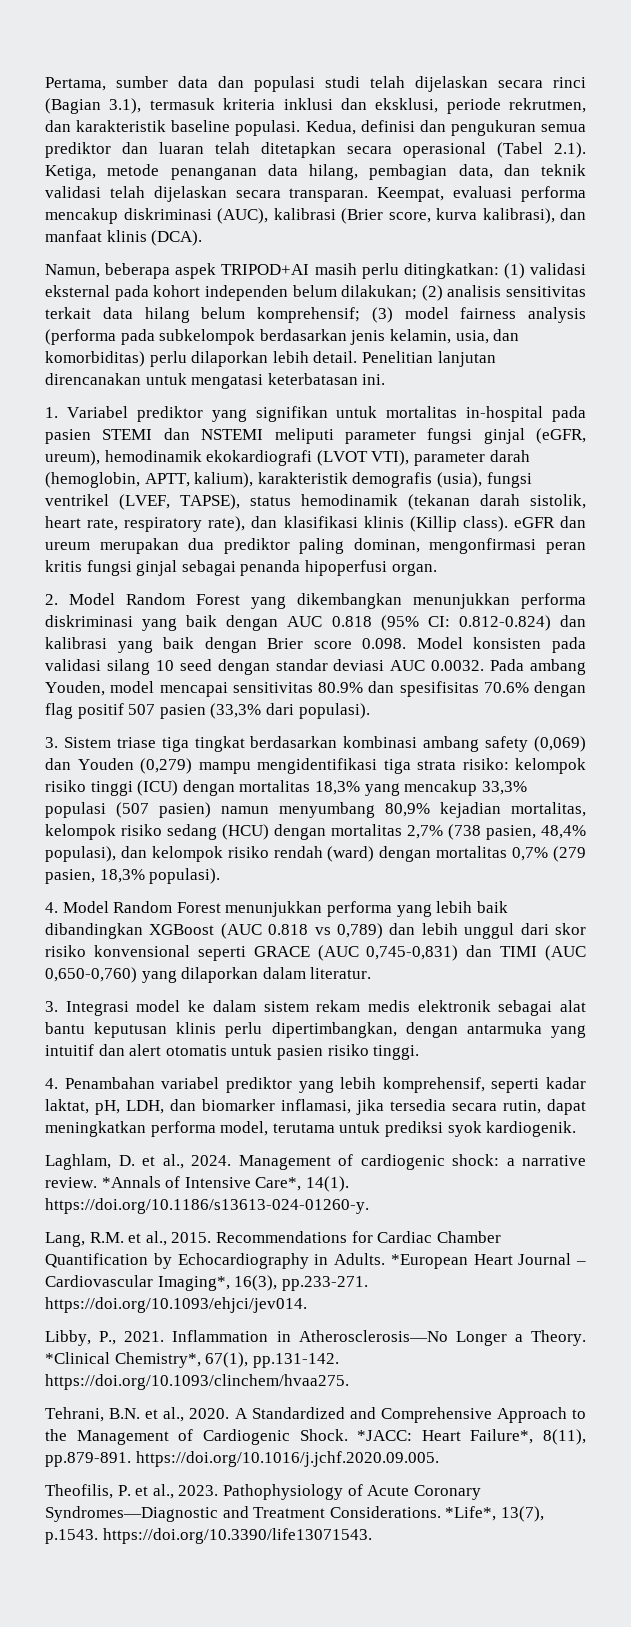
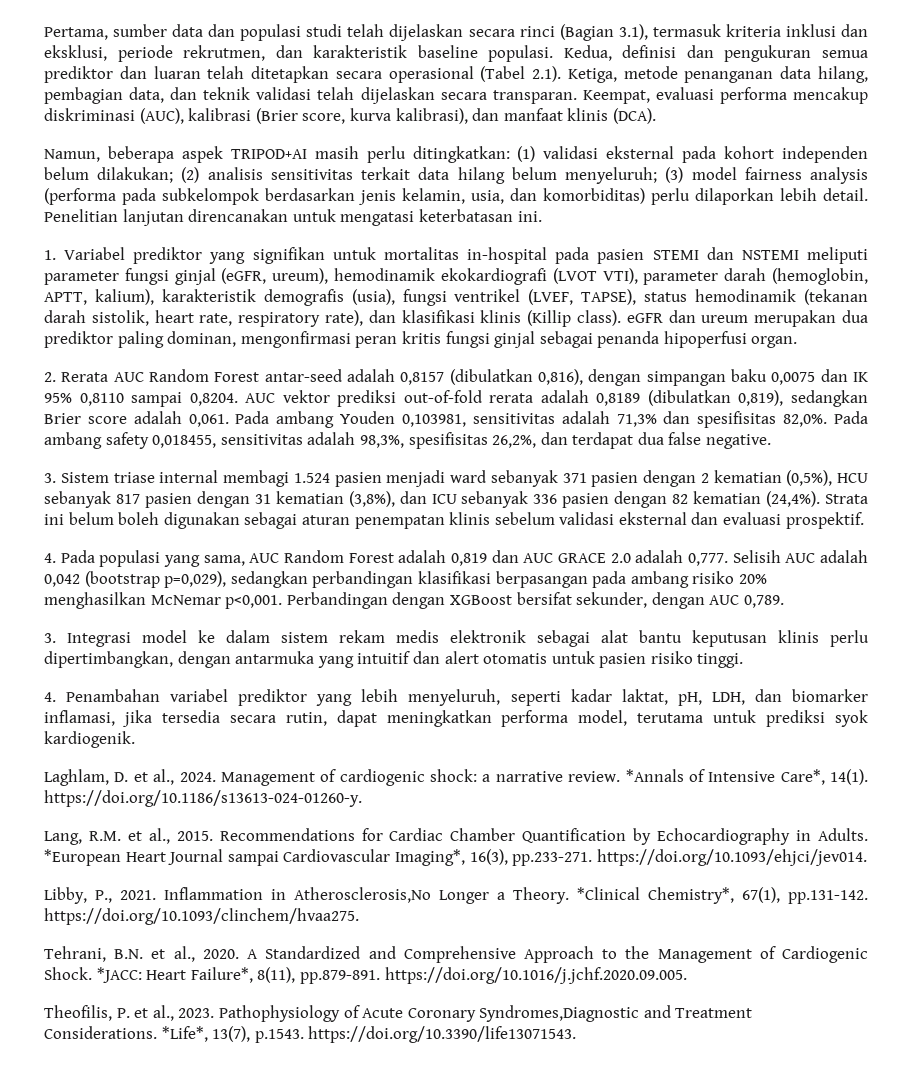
[257,307,360,323] komprehensif; -> [565,167,658,184] menyeluruh;
[69,593,586,609] [45,615,586,631] [45,637,586,653] [45,659,586,675] [45,681,586,697] [45,703,370,719] [45,736,586,752] [45,758,586,774] [45,780,527,796] [45,802,586,818] [45,824,586,840] [45,846,586,862] [45,868,221,884] [45,901,508,917] [45,923,586,939] [45,945,586,961] [45,967,372,983] Model Random Forest yang dikembangkan menunjukkan performa diskriminasi yang baik dengan AUC 0.818 (95% CI: 0.812-0.824) dan kalibrasi yang baik dengan Brier score 0.098. Model konsisten pada validasi silang 10 seed dengan standar deviasi AUC 0.0032. Pada ambang Youden, model mencapai sensitivitas 80.9% dan spesifisitas 70.6% dengan flag positif 507 pasien (33,3% dari populasi). // 3. Sistem triase tiga tingkat berdasarkan kombinasi ambang safety (0,069) dan Youden (0,279) mampu mengidentifikasi tiga strata risiko: kelompok risiko tinggi (ICU) dengan mortalitas 18,3% yang mencakup 33,3% populasi (507 pasien) namun menyumbang 80,9% kejadian mortalitas, kelompok risiko sedang (HCU) dengan mortalitas 2,7% (738 pasien, 48,4% populasi), dan kelompok risiko rendah (ward) dengan mortalitas 0,7% (279 pasien, 18,3% populasi). // 4. Model Random Forest menunjukkan performa yang lebih baik dibandingkan XGBoost (AUC 0.818 vs 0,789) dan lebih unggul dari skor risiko konvensional seperti GRACE (AUC 0,745-0,831) dan TIMI (AUC 0,650-0,760) yang dilaporkan dalam literatur. -> [61,369,869,386] [44,390,868,407] [44,411,869,428] [44,432,772,449] [44,470,868,487] [44,491,868,508] [44,512,864,529] [44,550,868,567] [44,571,767,588] [44,592,784,609] Rerata AUC Random Forest antar-seed adalah 0,8157 (dibulatkan 0,816), dengan simpangan baku 0,0075 dan IK 95% 0,8110 sampai 0,8204. AUC vektor prediksi out-of-fold rerata adalah 0,8189 (dibulatkan 0,819), sedangkan Brier score adalah 0,061. Pada ambang Youden 0,103981, sensitivitas adalah 71,3% dan spesifisitas 82,0%. Pada ambang safety 0,018455, sensitivitas adalah 98,3%, spesifisitas 26,2%, dan terdapat dua false negative. // 3. Sistem triase internal membagi 1.524 pasien menjadi ward sebanyak 371 pasien dengan 2 kematian (0,5%), HCU sebanyak 817 pasien dengan 31 kematian (3,8%), dan ICU sebanyak 336 pasien dengan 82 kematian (24,4%). Strata ini belum boleh digunakan sebagai aturan penempatan klinis sebelum validasi eksternal dan evaluasi prospektif. // 4. Pada populasi yang sama, AUC Random Forest adalah 0,819 dan AUC GRACE 2.0 adalah 0,777. Selisih AUC adalah 0,042 (bootstrap p=0,029), sedangkan perbandingan klasifikasi berpasangan pada ambang risiko 20% menghasilkan McNemar p<0,001. Perbandingan dengan XGBoost bersifat sekunder, dengan AUC 0,789.
[382,1077,485,1093] komprehensif, -> [408,689,501,706] menyeluruh,
[576,1261,586,1265] – -> [227,851,279,866] sampai
[298,1330,448,1342] Atherosclerosis—No -> [294,887,431,903] Atherosclerosis,No
[45,1506,218,1522] Syndromes—Diagnostic -> [479,1005,640,1022] Syndromes,Diagnostic

